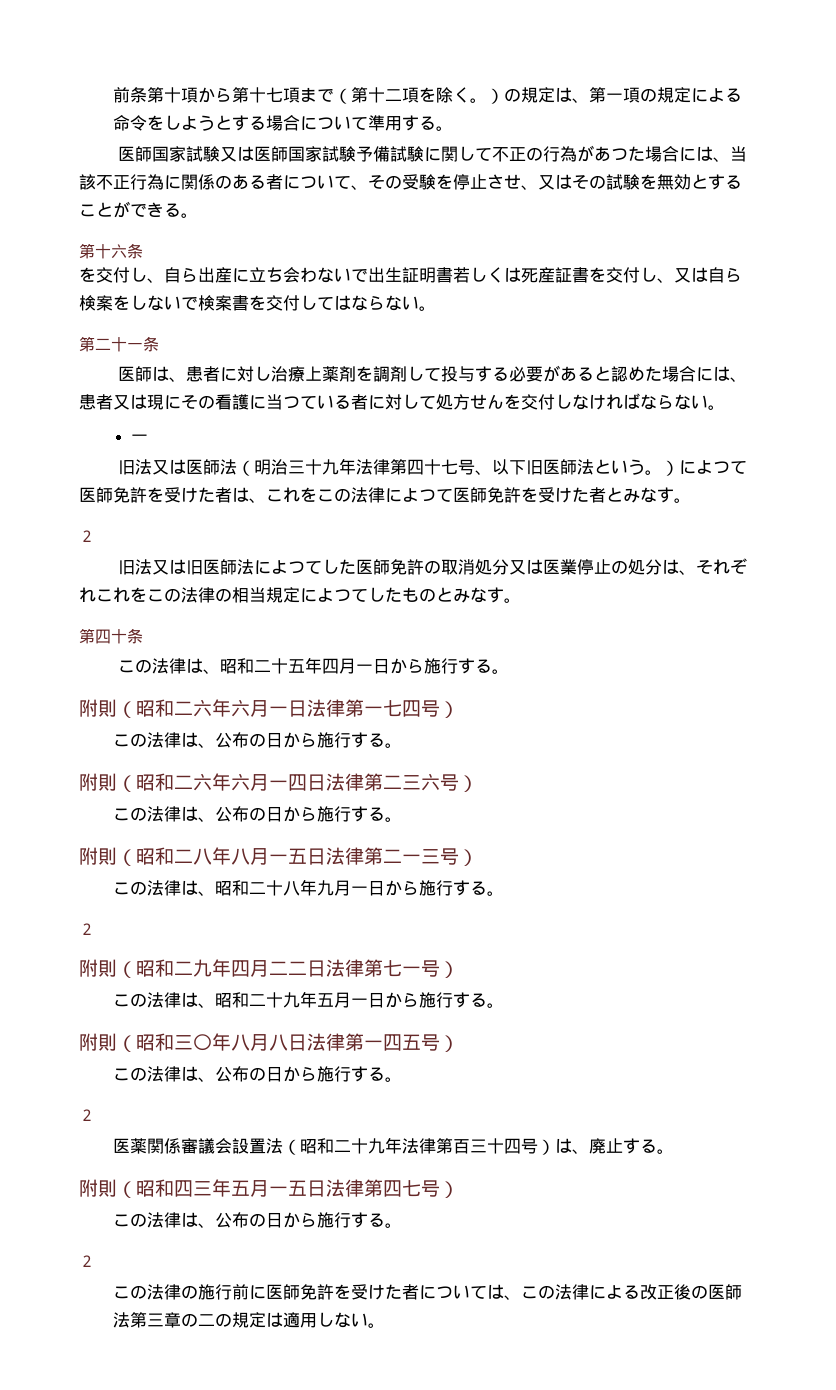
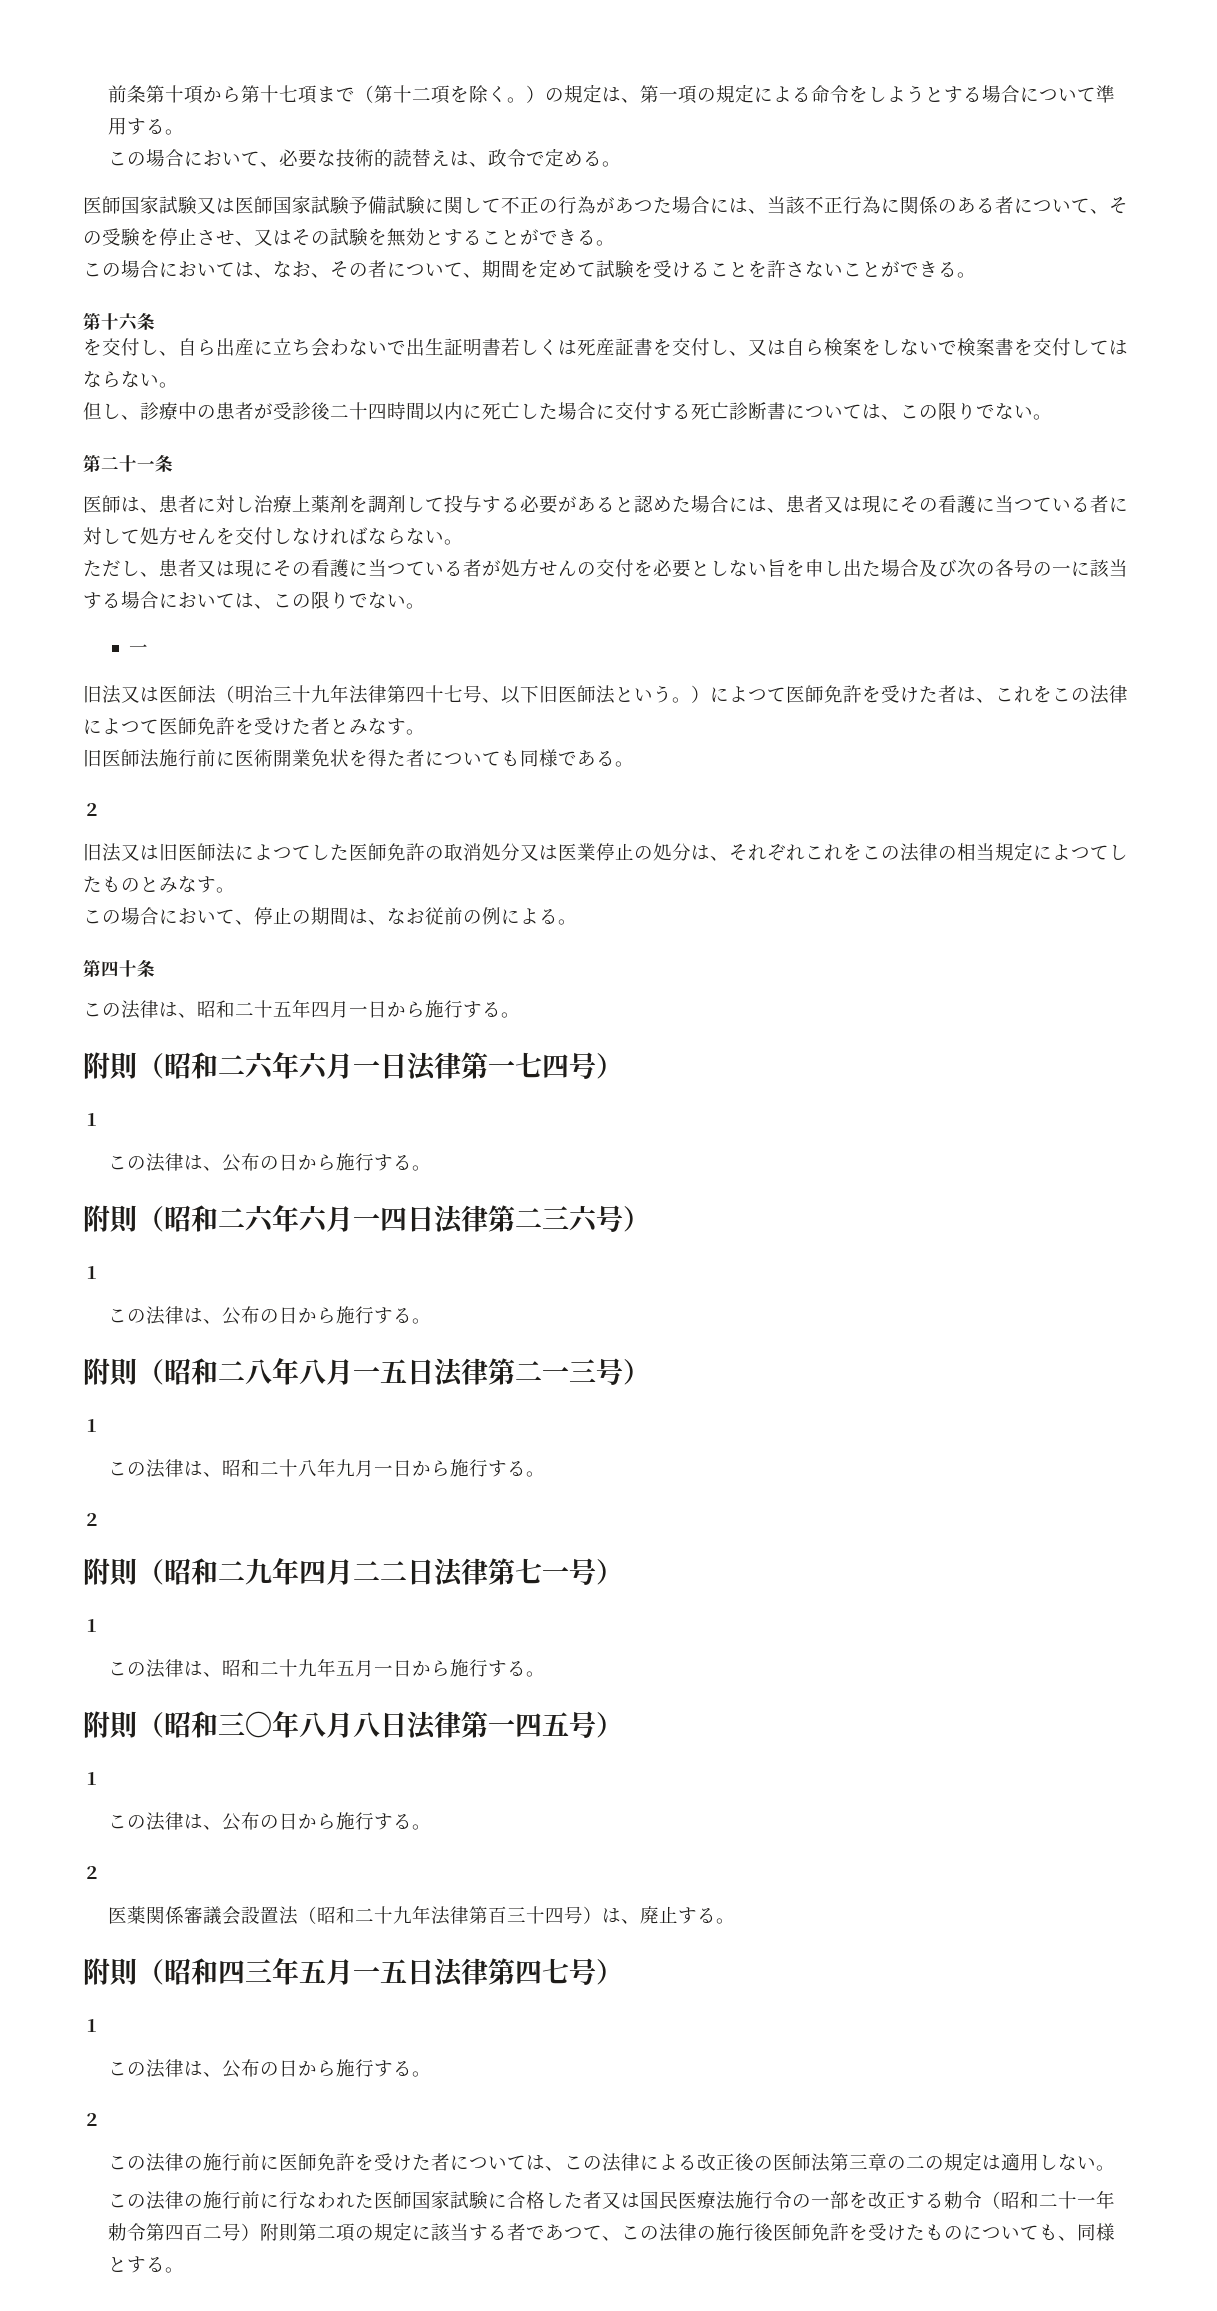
(453, 128) none -> [108,148,622,168] // この場合において、必要な技術的読替えは、政令で定める。
(198, 215) none -> [83,259,976,278] // この場合においては、なお、その者について、期間を定めて試験を受けることを許さないことができる。
(436, 308) none -> [83,402,1052,421] // 但し、診療中の患者が受診後二十四時間以内に死亡した場合に交付する死亡診断書については、この限りでない。
(725, 407) none -> [83,559,1128,578] [83,591,425,609] // ただし、患者又は現にその看護に当つている者が処方せんの交付を必要としない旨を申し出た場合及び次の各号の一に該当する場合においては、この限りでない。
(691, 500) none -> [83,749,634,768] // 旧医師法施行前に医術開業免状を得た者についても同様である。
(521, 600) none -> [83,907,577,925] // この場合において、停止の期間は、なお従前の例による。
(459, 709) none -> [83,1113,101,1126] // １
(478, 783) none -> [83,1266,101,1279] // １
(478, 857) none -> [83,1419,101,1432] // １
(459, 969) none -> [83,1619,101,1632] // １
(459, 1043) none -> [83,1772,101,1785] // １
(459, 1189) none -> [83,2019,101,2032] // １
(385, 1325) none -> [108,2190,1116,2210] [108,2222,1116,2242] [108,2256,185,2273] // この法律の施行前に行なわれた医師国家試験に合格した者又は国民医療法施行令の一部を改正する勅令（昭和二十一年勅令第四百二号）附則第二項の規定に該当する者であつて、この法律の施行後医師免許を受けたものについても、同様とする。

